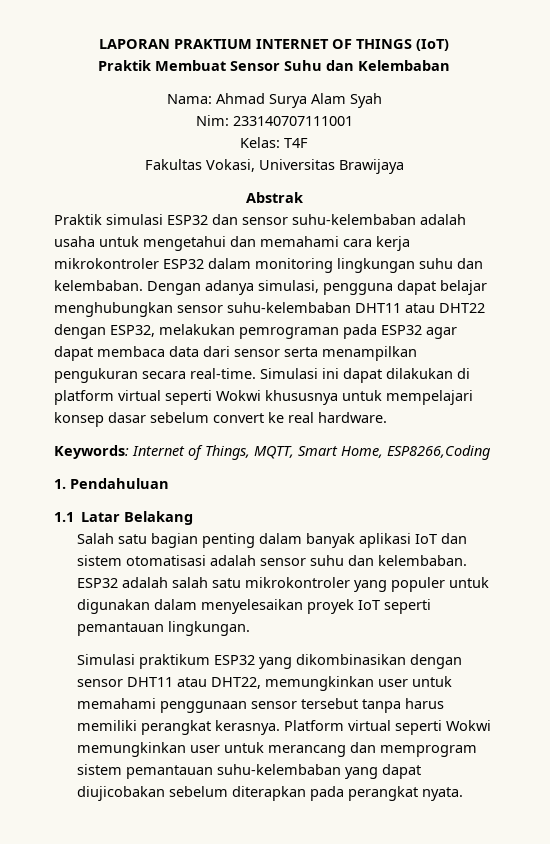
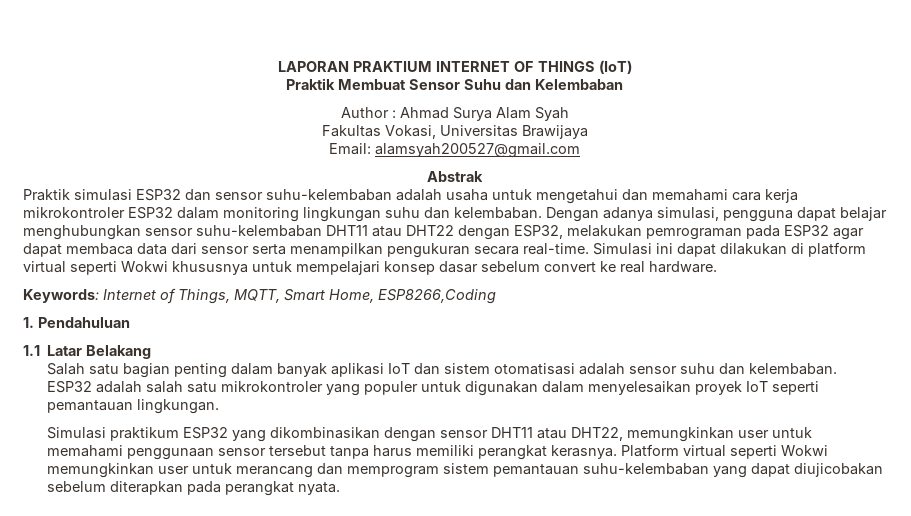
[166,94,212,104] Nama: -> [340,107,396,118] Author :
[195,115,353,126] [240,137,308,148] // Nim: 233140707111001 // Kelas: T4F -> (569, 114) none
(404, 166) none -> [329,143,580,158] // Email: alamsyah200527@gmail.com

